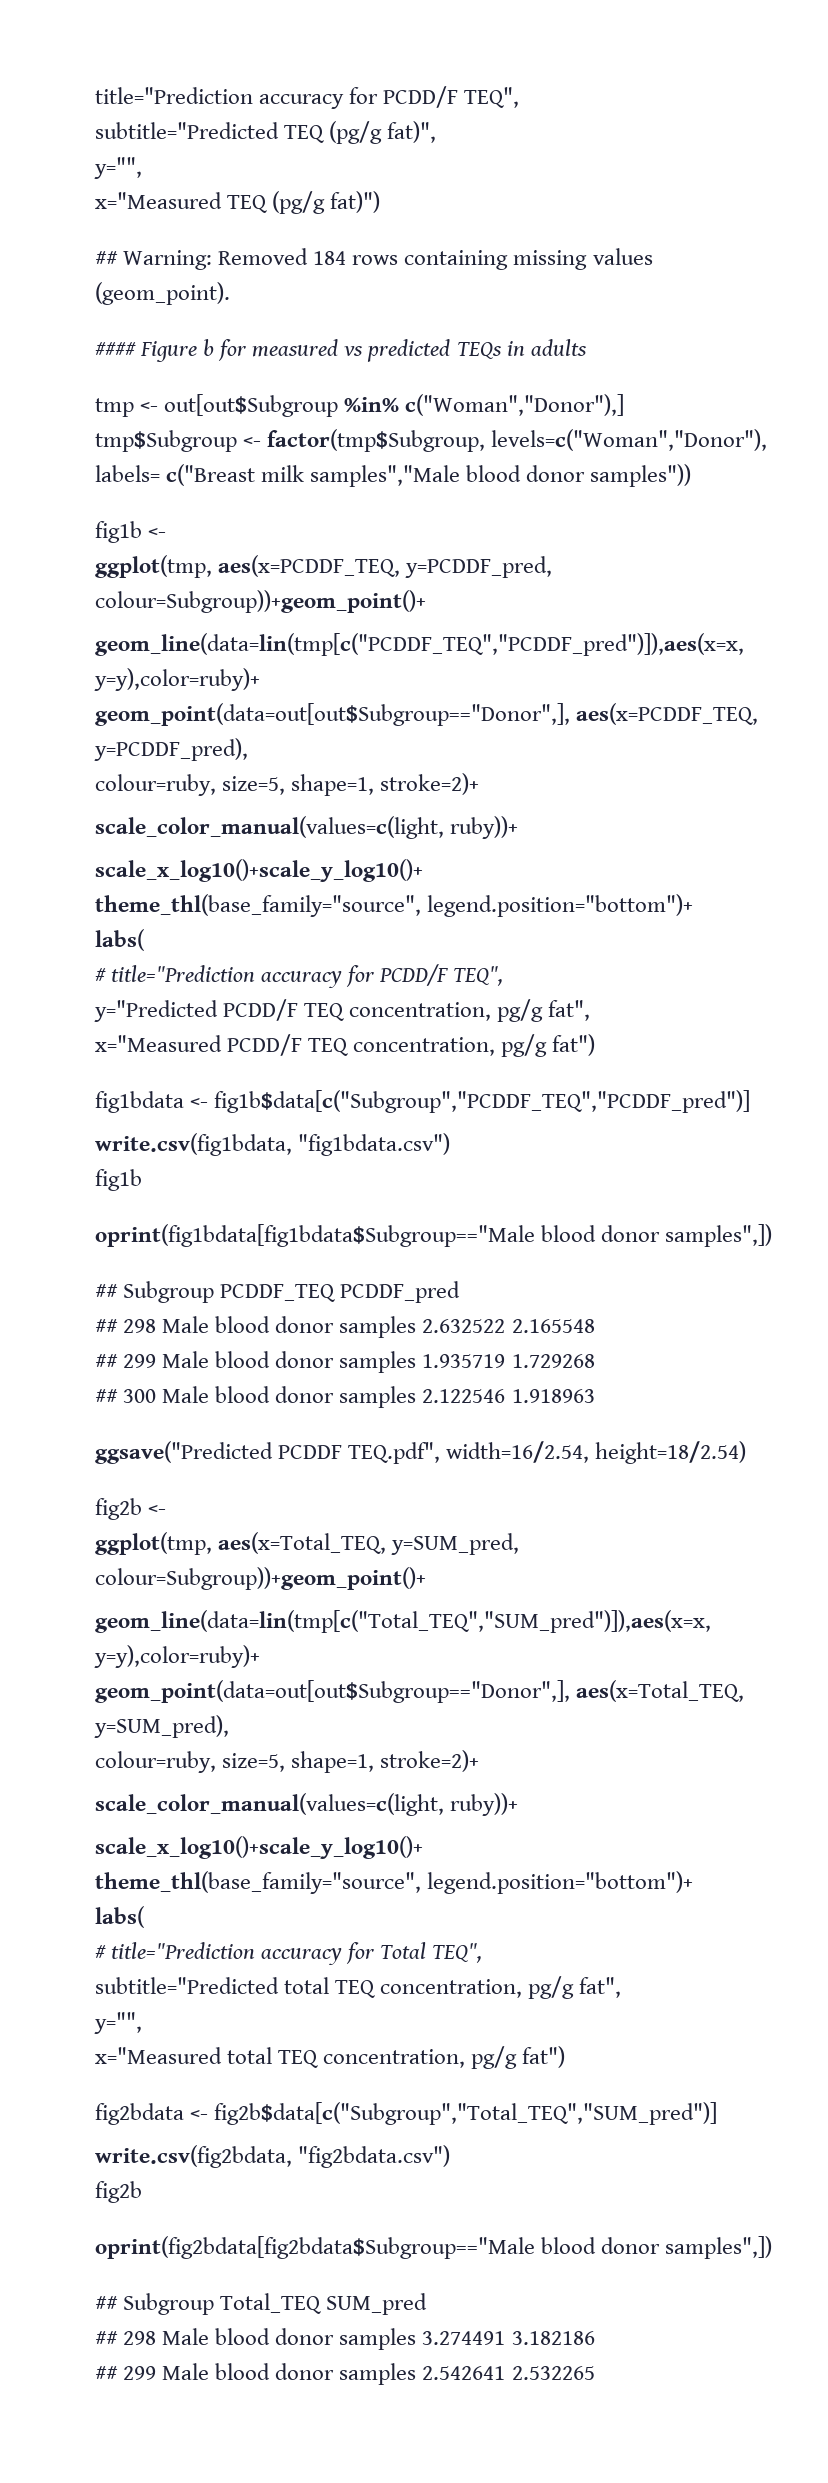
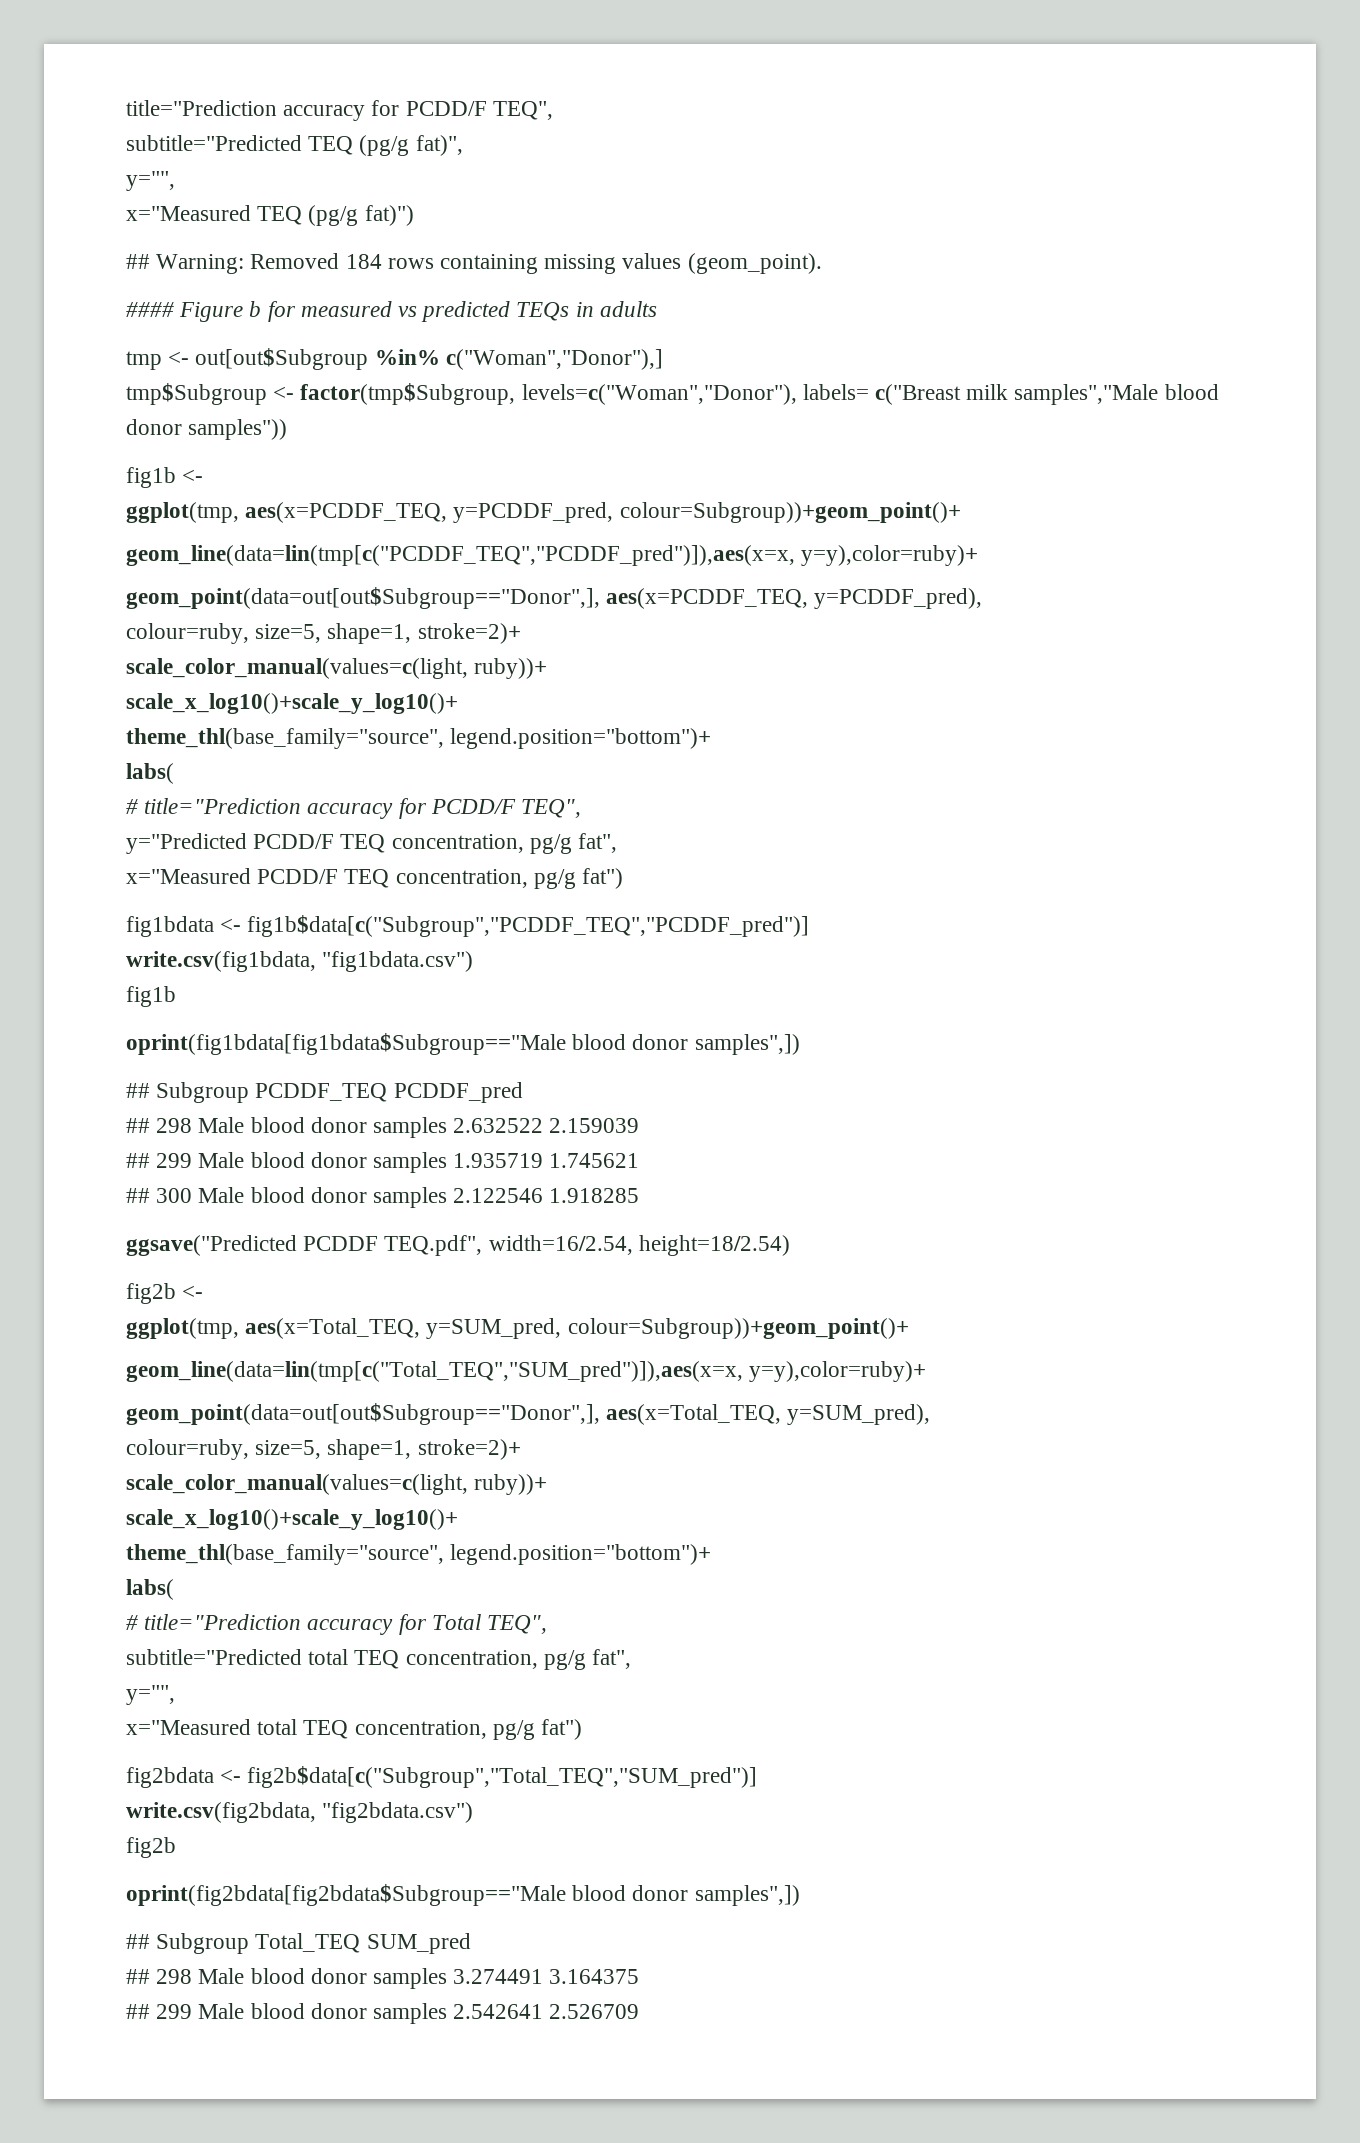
[511,1319,595,1333] 2.165548 -> [549,1118,640,1133] 2.159039
[511,1354,595,1368] 1.729268 -> [549,1153,640,1168] 1.745621
[511,1389,595,1403] 1.918963 -> [549,1188,640,1203] 1.918285
[511,2331,595,2345] 3.182186 -> [549,1969,640,1984] 3.164375
[511,2366,595,2380] 2.532265 -> [549,2004,640,2019] 2.526709

